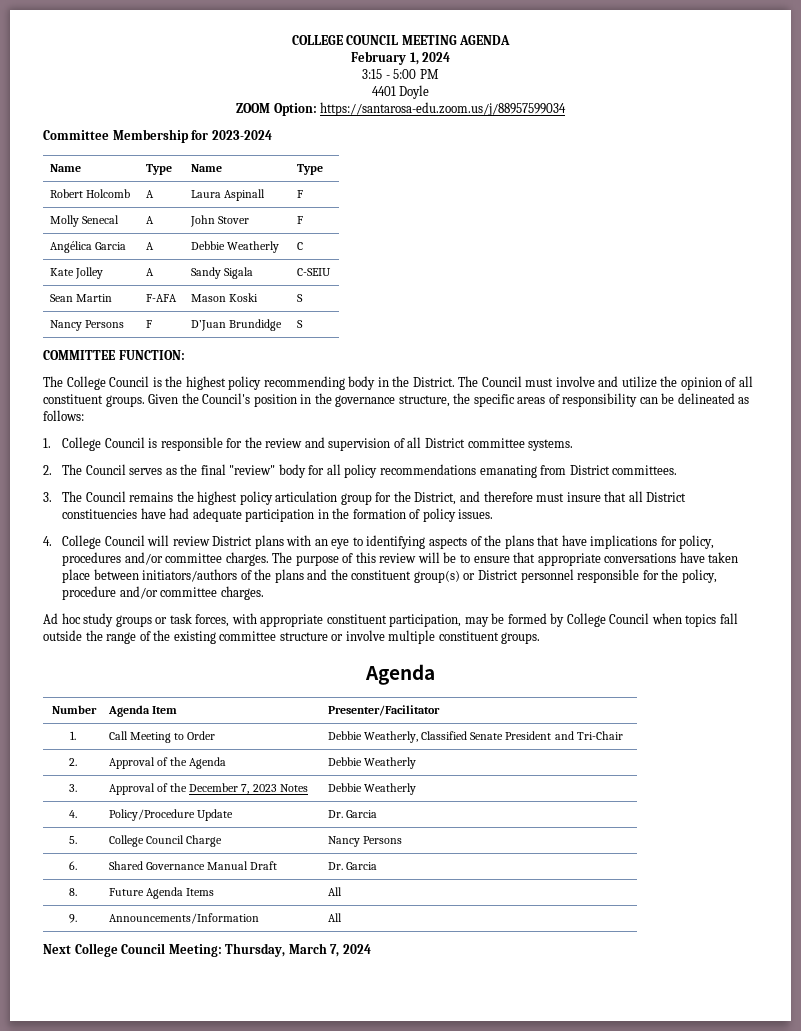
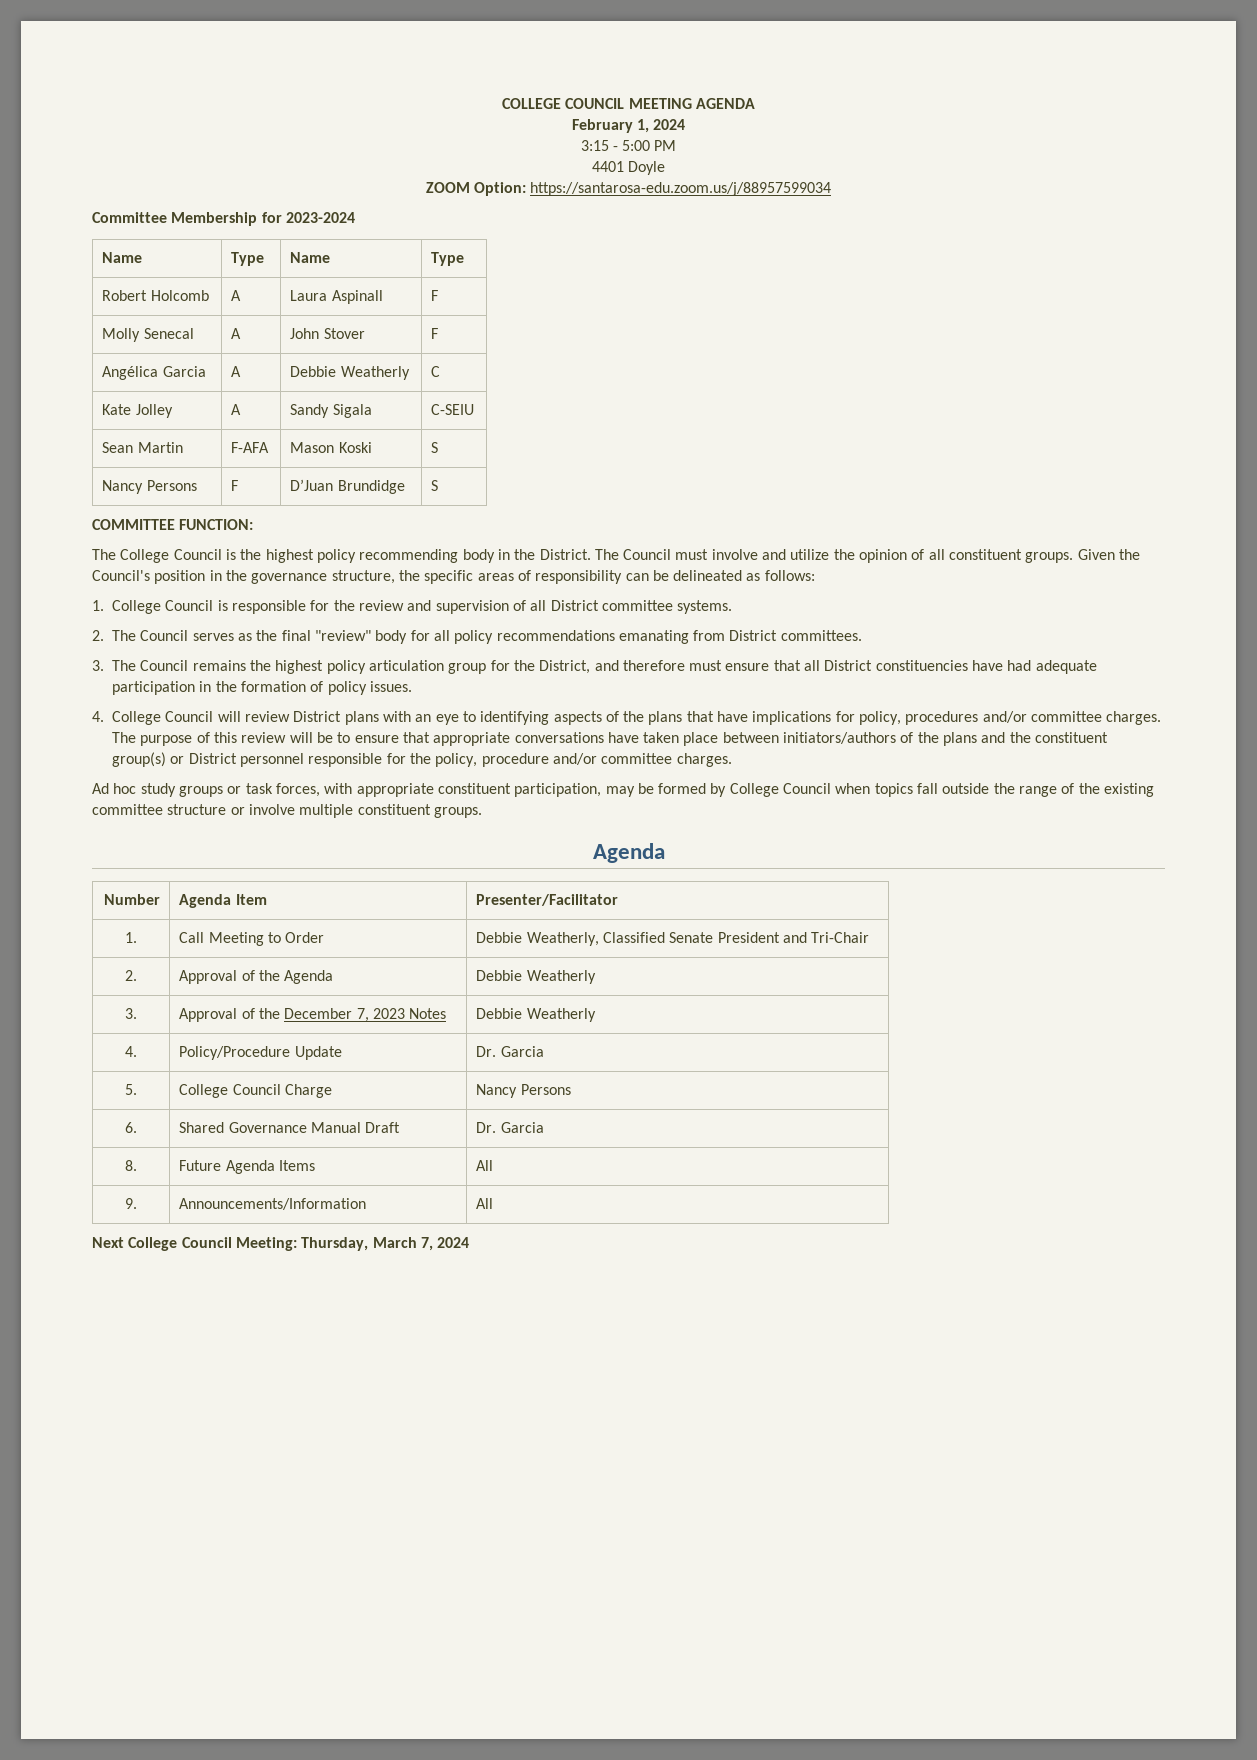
[566,492,601,502] insure -> [725,663,770,671] ensure

